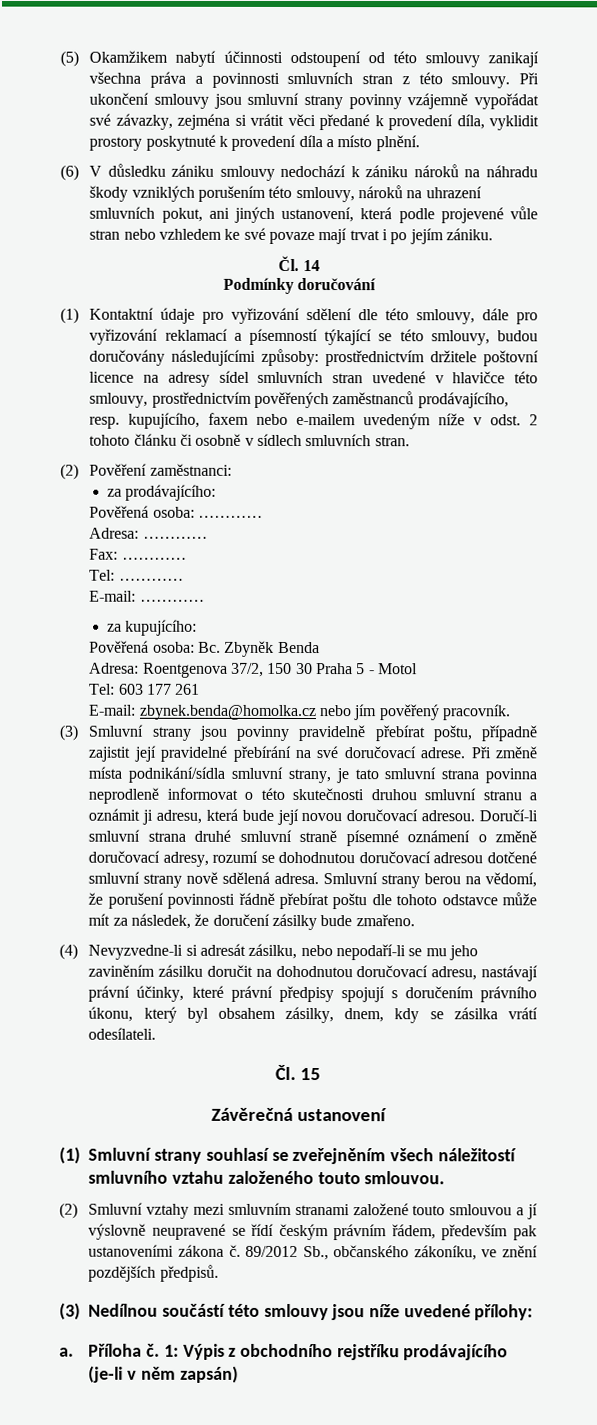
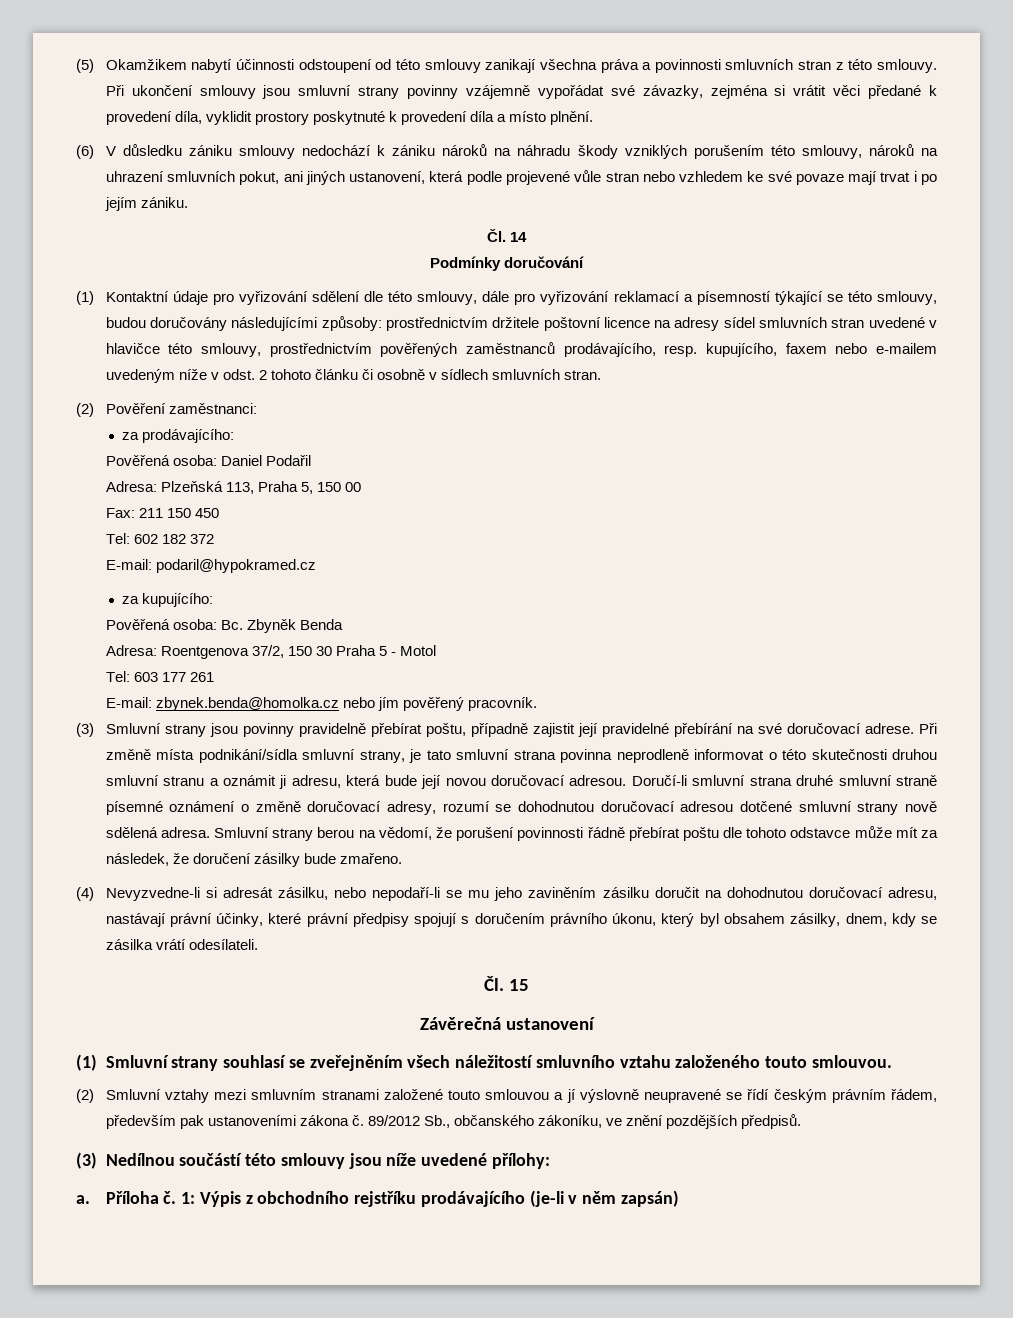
[197,515,263,518] [89,527,208,539] [89,548,187,560] [89,569,184,581] [89,590,205,602] ………… // Adresa: ………… // Fax: ………… // Tel: ………… // E-mail: ………… -> [220,455,311,466] [105,481,362,494] [105,508,219,518] [105,533,214,544] [105,559,316,573] Daniel Podařil // Adresa: Plzeňská 113, Praha 5, 150 00 // Fax: 211 150 450 // Tel: 602 182 372 // E-mail: podaril@hypokramed.cz

